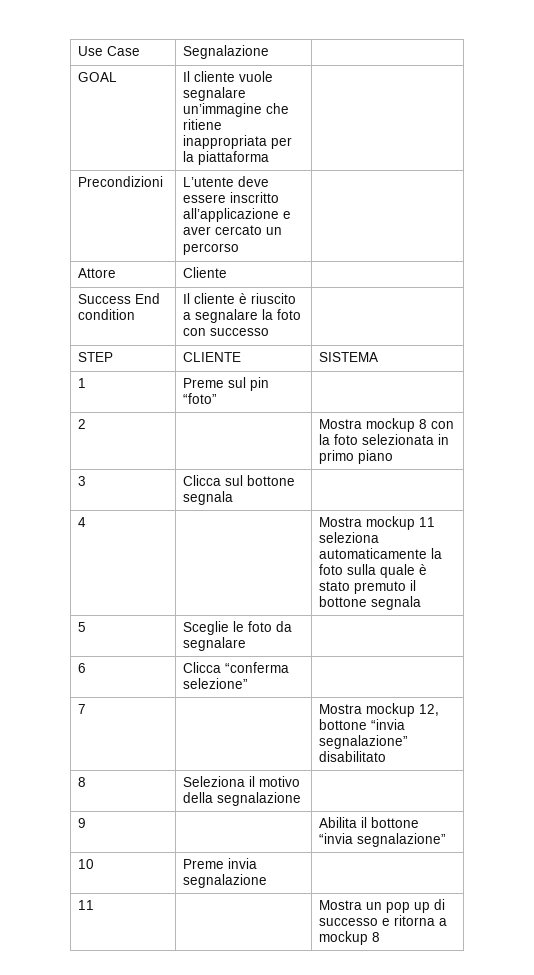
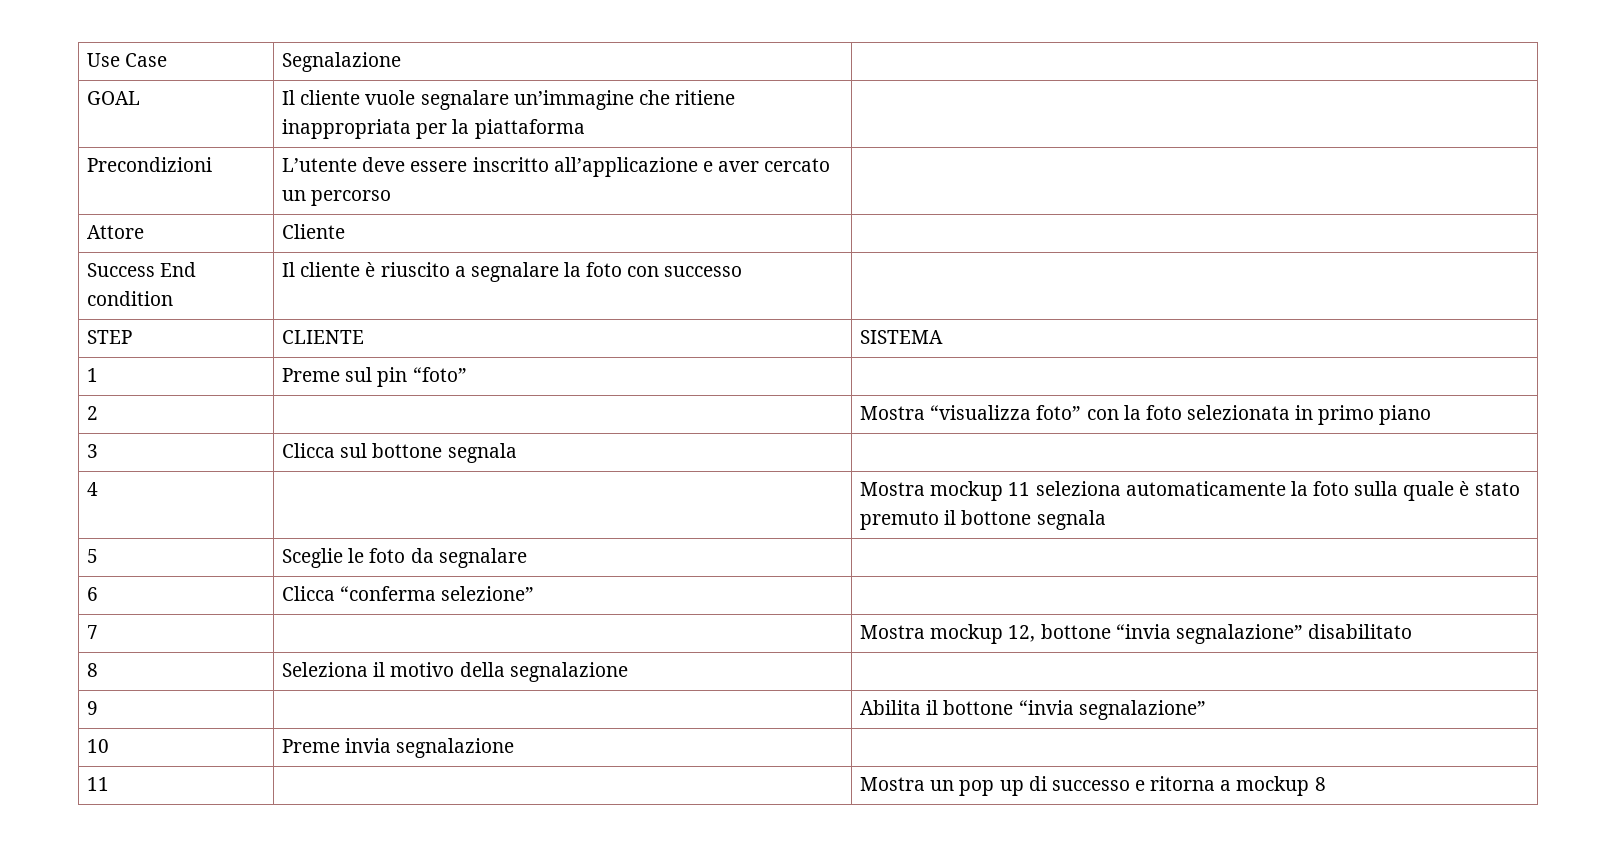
[366,418,428,432] mockup 8 -> [930,405,1082,420] “visualizza foto”

